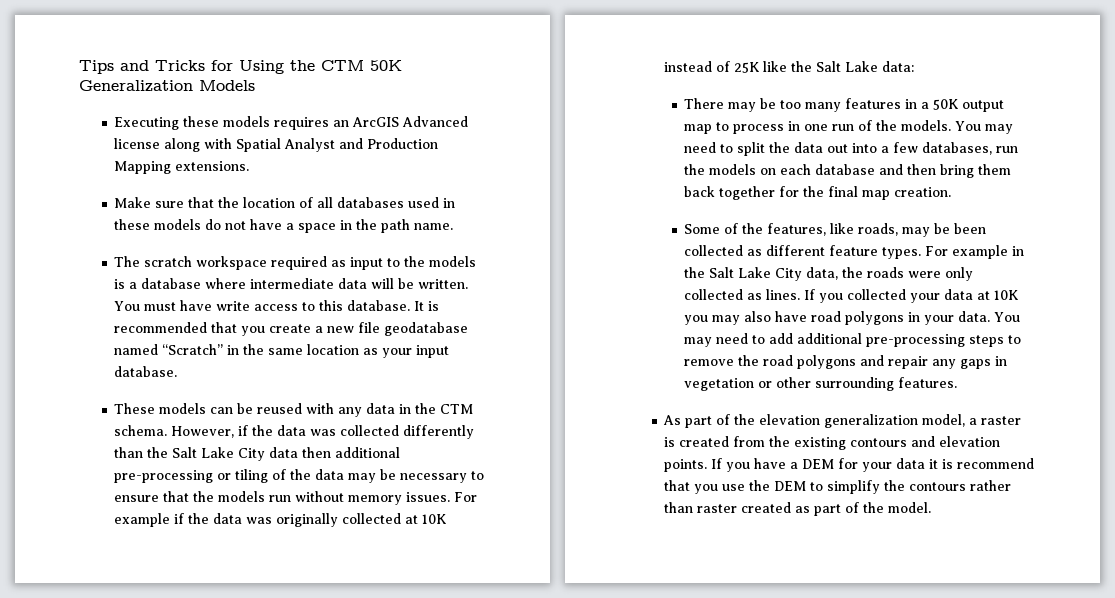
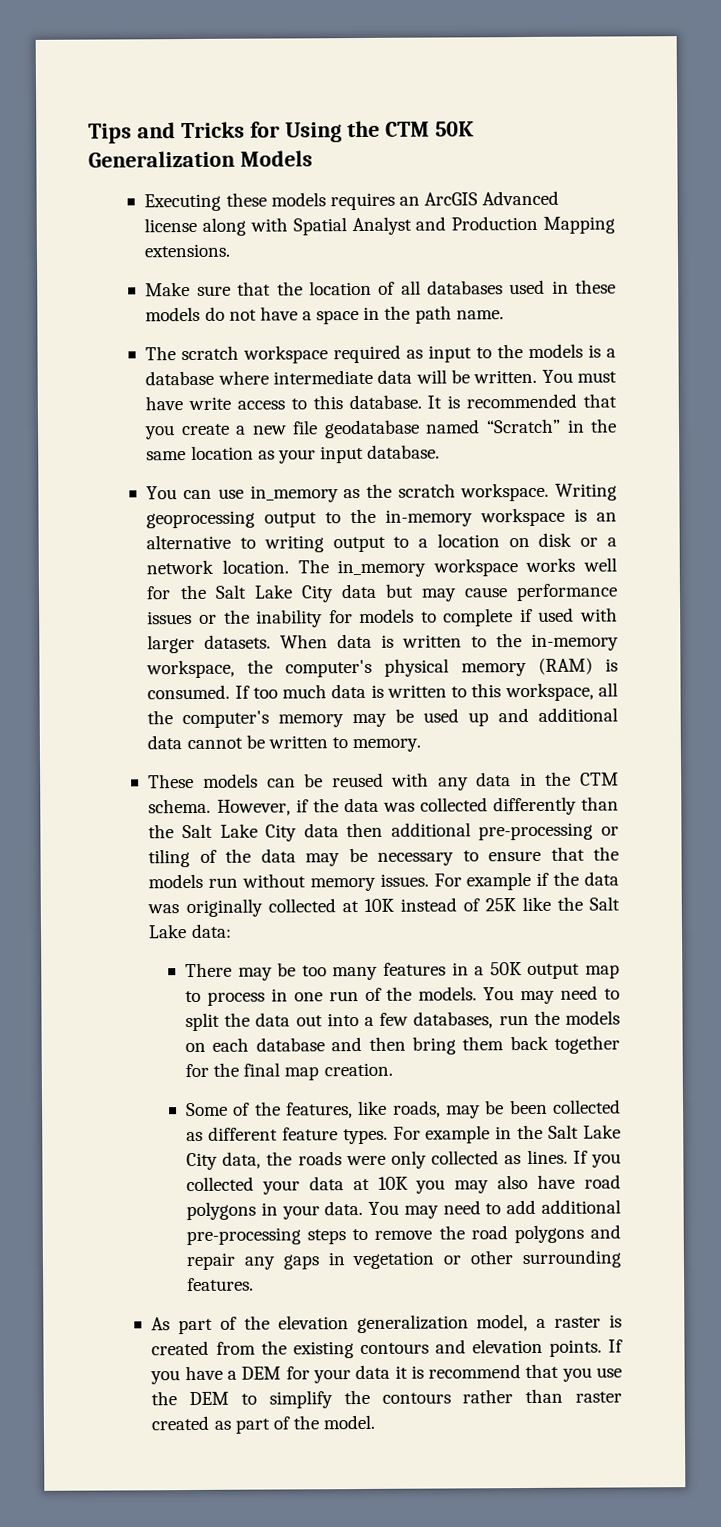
(178, 371) none -> [146,482,617,503] [146,507,617,529] [146,532,617,553] [146,557,617,578] [146,583,618,603] [147,607,618,628] [147,633,619,654] [146,657,618,679] [147,682,618,702] [147,707,618,729] [147,734,422,753] // You can use in_memory as the scratch workspace. Writing geoprocessing output to the in-memory workspace is an alternative to writing output to a location on disk or a network location. The in_memory workspace works well for the Salt Lake City data but may cause performance issues or the inability for models to complete if used with larger datasets. When data is written to the in-memory workspace, the computer's physical memory (RAM) is consumed. If too much data is written to this workspace, all the computer's memory may be used up and additional data cannot be written to memory.

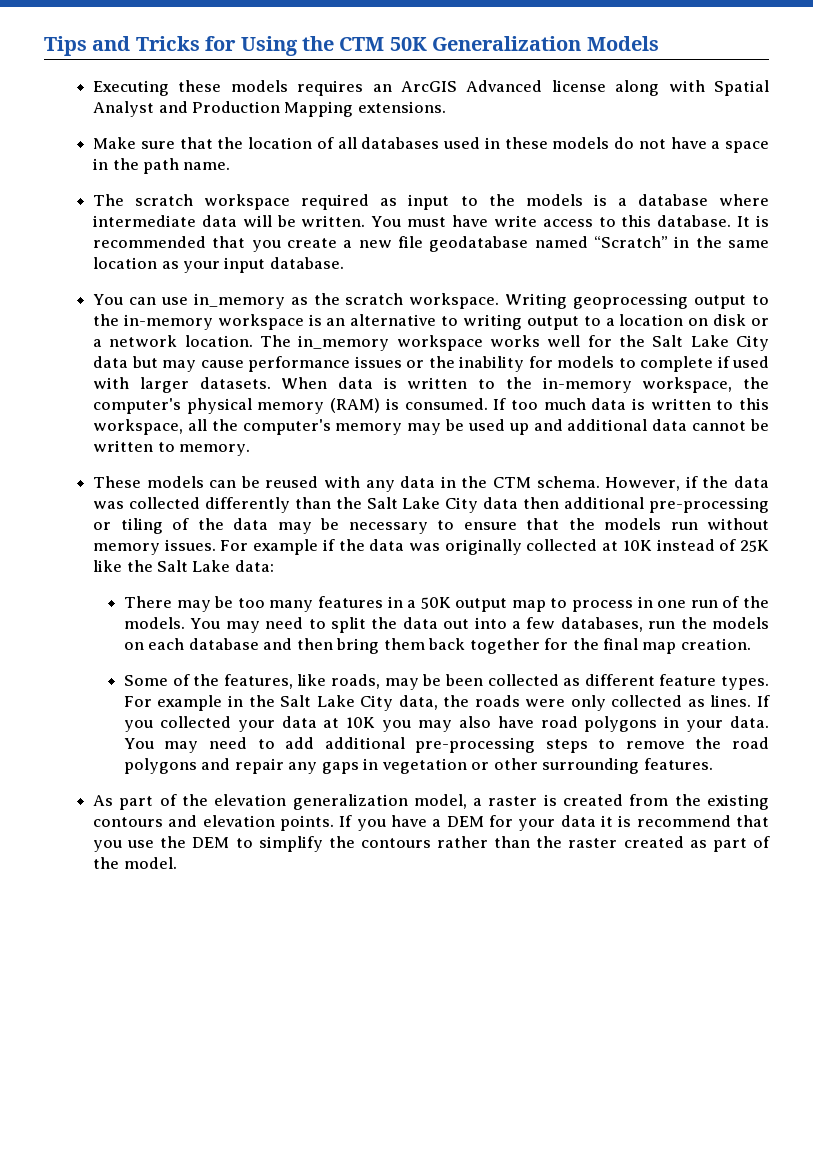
(564, 1396) none -> [536,836,563,848] the

